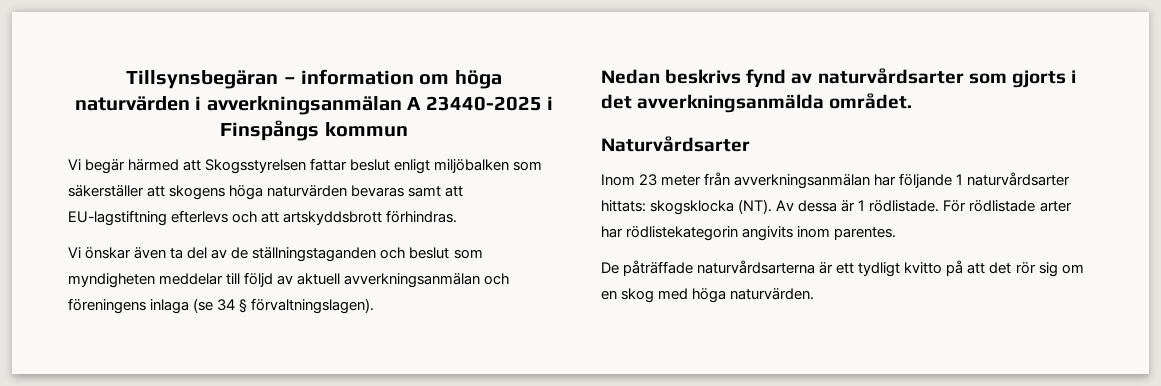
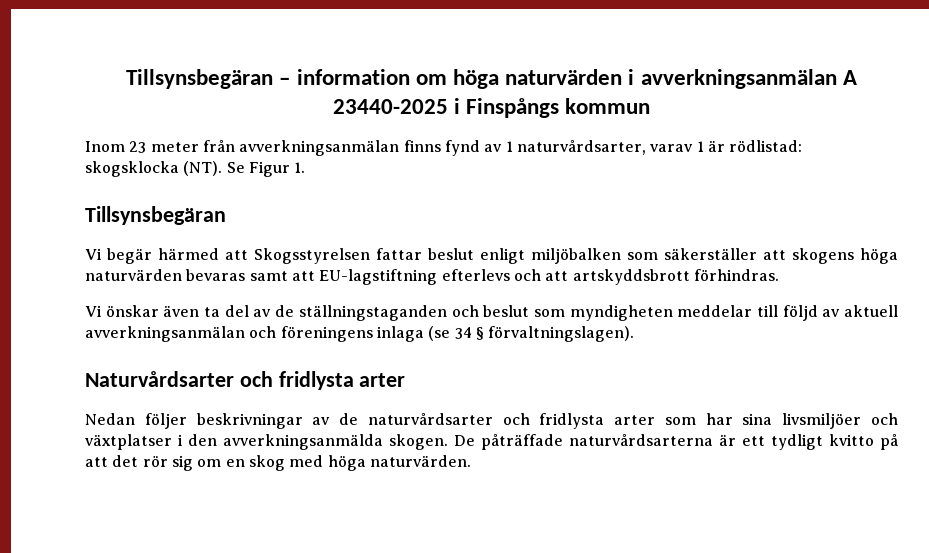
(408, 129) none -> [85,140,803,156] [85,161,306,177] [85,206,226,225] // Inom 23 meter från avverkningsanmälan finns fynd av 1 naturvårdsarter, varav 1 är rödlistad: skogsklocka (NT). Se Figur 1. // Tillsynsbegäran
[601,68,1076,88] [601,93,913,113] [601,136,750,152] [601,172,1071,189] [601,199,1072,215] [601,226,897,241] Nedan beskrivs fynd av naturvårdsarter som gjorts i det avverkningsanmälda området. // Naturvårdsarter // Inom 23 meter från avverkningsanmälan har följande 1 naturvårdsarter hittats: skogsklocka (NT). Av dessa är 1 rödlistade. För rödlistade arter har rödlistekategorin angivits inom parentes. // -> [85,371,406,390] [85,413,898,429] [85,434,448,450] Naturvårdsarter och fridlysta arter // Nedan följer beskrivningar av de naturvårdsarter och fridlysta arter som har sina livsmiljöer och växtplatser i den avverkningsanmälda skogen.

